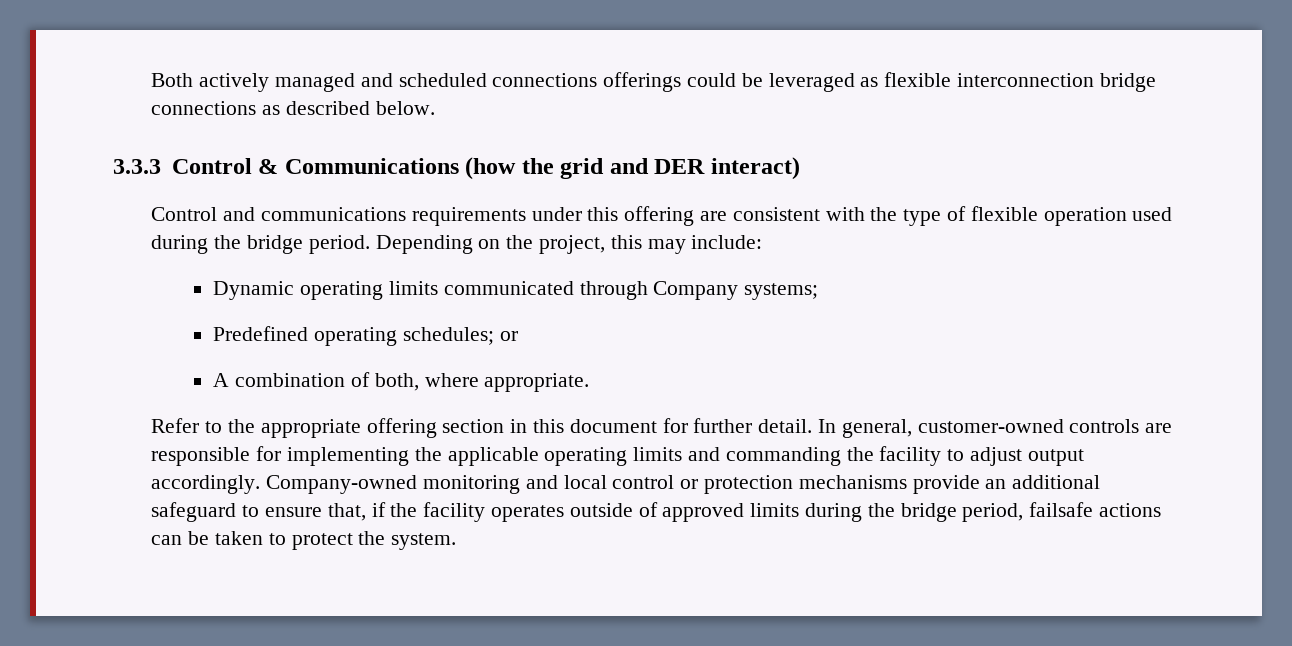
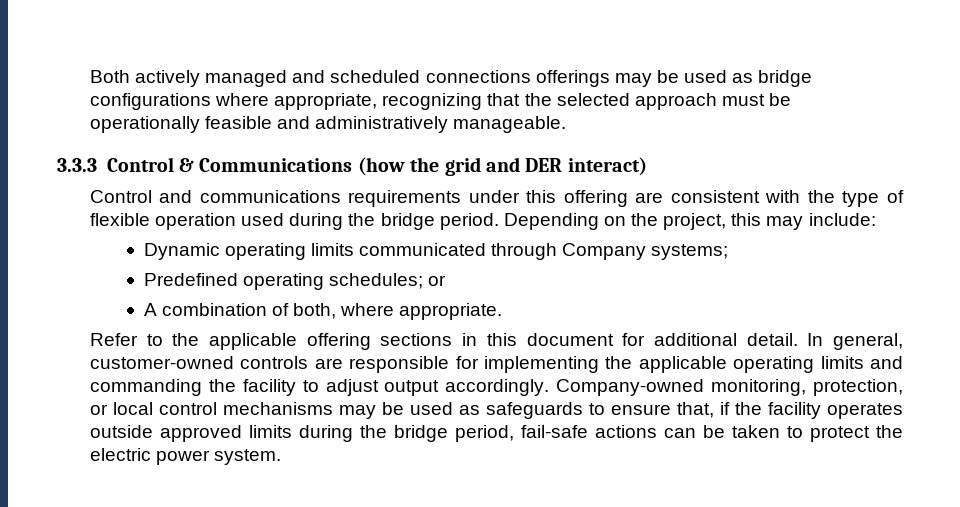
[686,72,1156,92] [151,101,435,115] could be leveraged as flexible interconnection bridge connections as described below. -> [614,70,813,87] [89,93,792,110] [89,116,567,133] may be used as bridge configurations where appropriate, recognizing that the selected approach must be operationally feasible and administratively manageable.
[260,418,505,438] appropriate offering section -> [208,333,453,350] applicable offering sections
[693,418,753,433] further -> [653,333,737,346] additional
[422,475,1101,494] [151,502,237,522] monitoring and local control or protection mechanisms provide an additional safeguard -> [711,379,903,396] [89,402,583,419] monitoring, protection, or local control mechanisms may be used as safeguards
[638,502,658,517] of -> (153, 431) none
[1029,502,1094,517] failsafe -> [520,425,588,438] fail-safe
(386, 538) none -> [89,448,211,465] electric power

